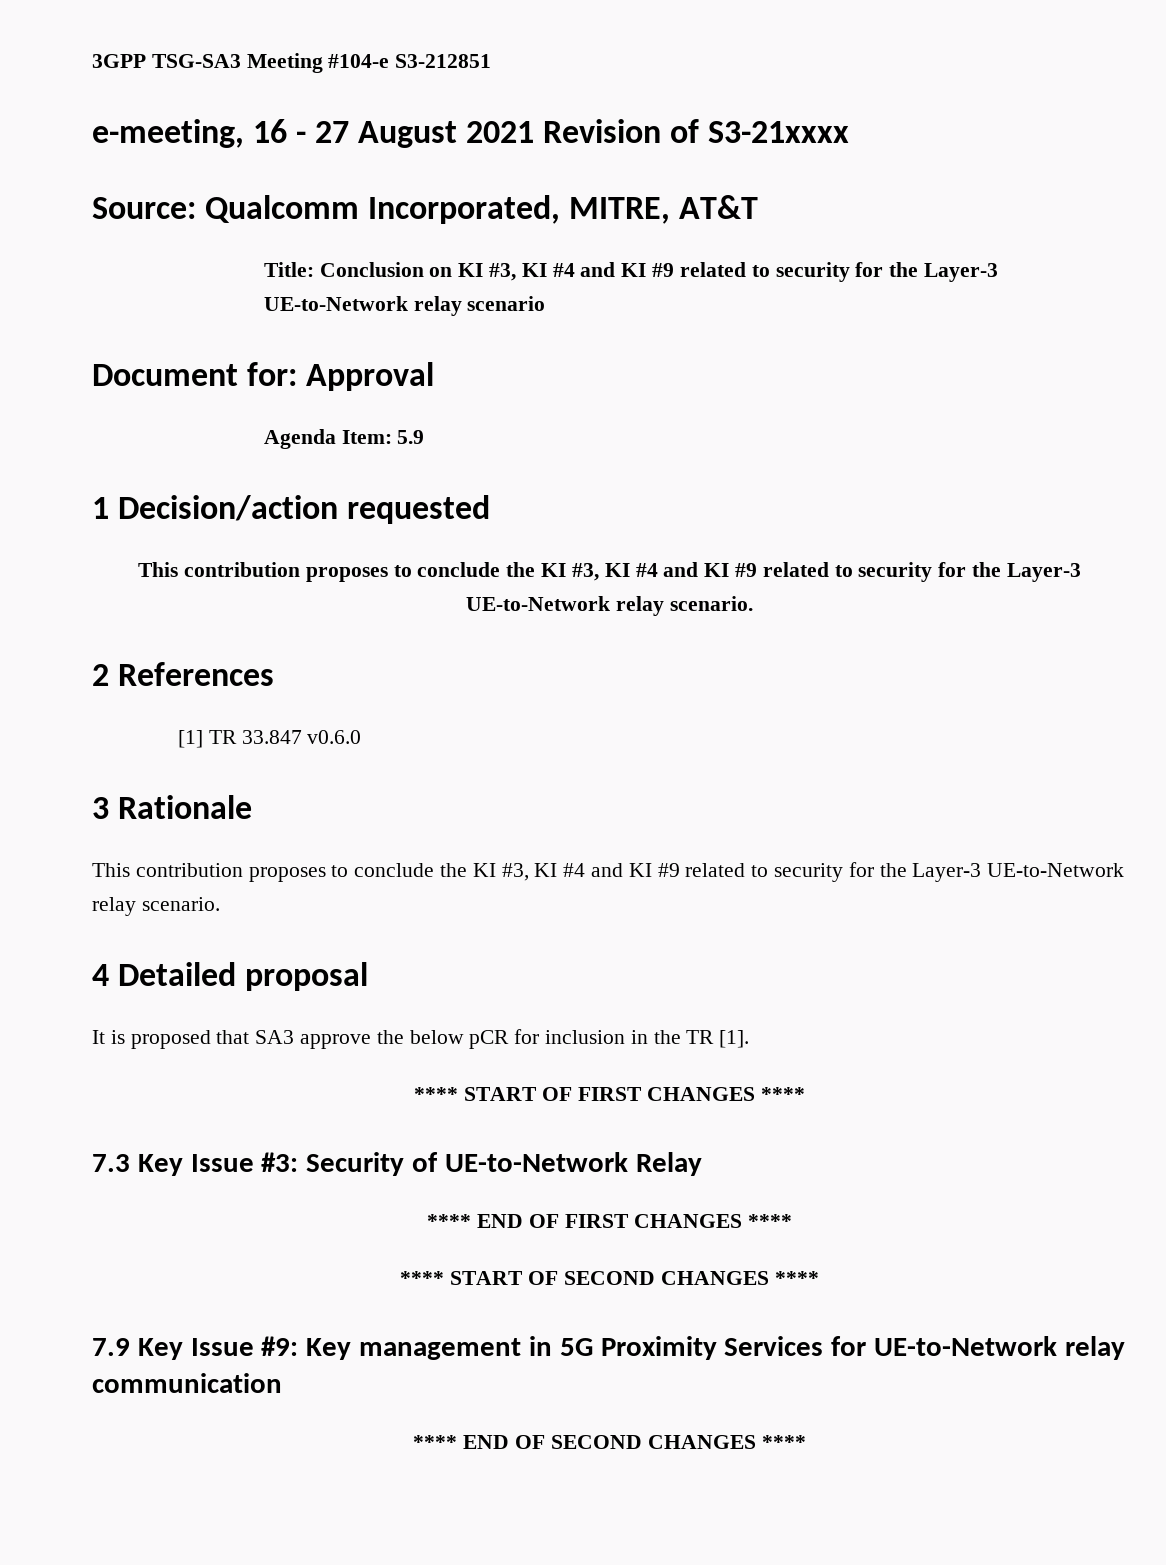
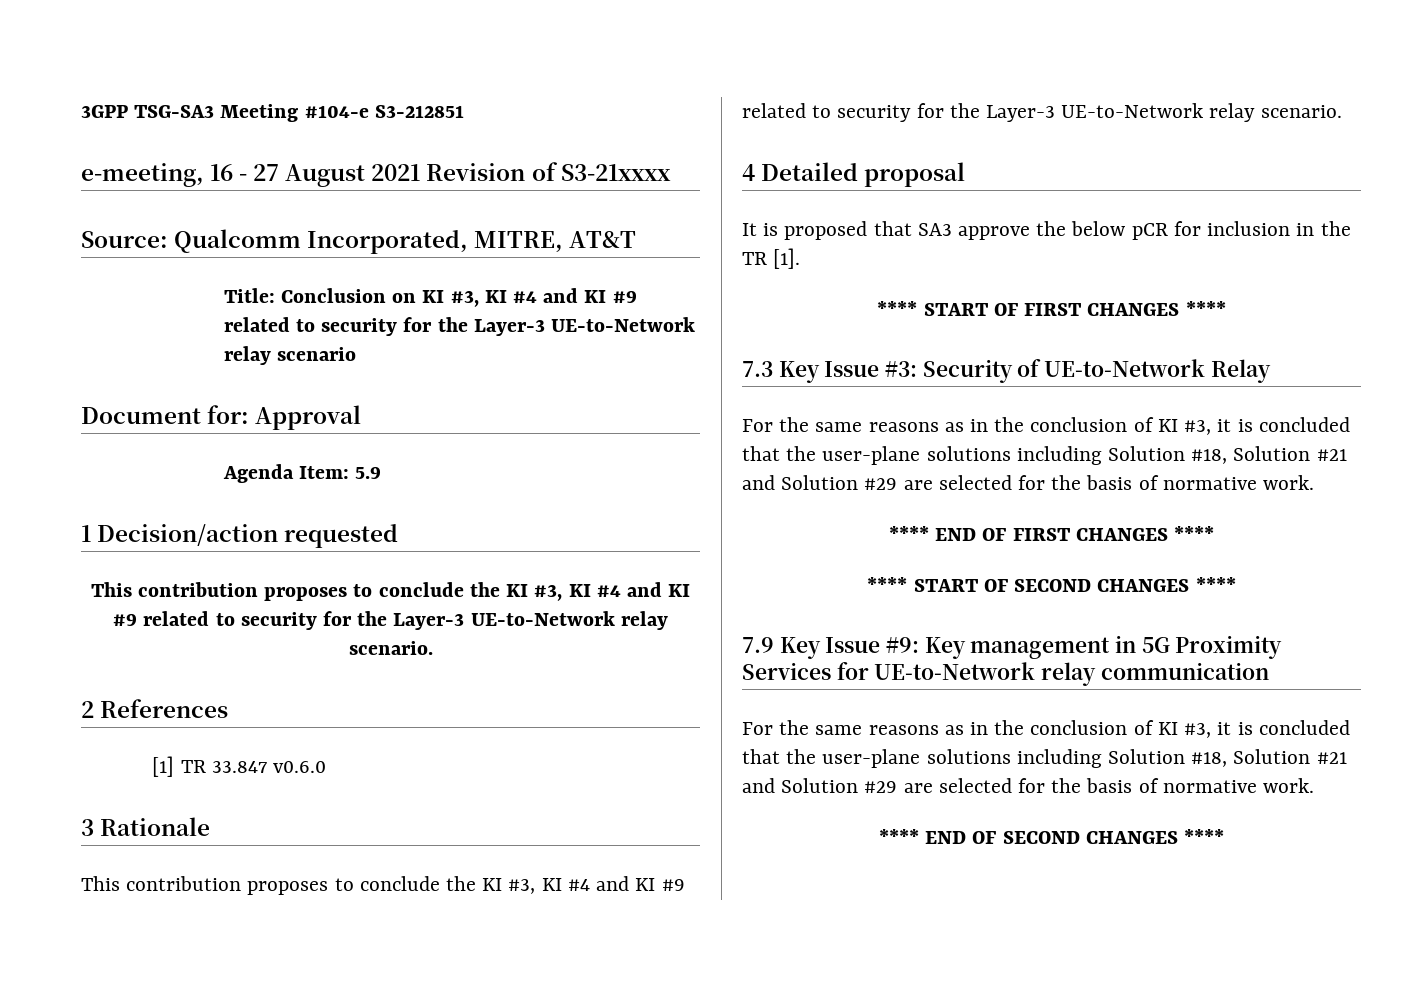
(702, 1164) none -> [742,417,1350,435] [742,446,1347,465] [742,475,1315,490] // For the same reasons as in the conclusion of KI #3, it is concluded that the user-plane solutions including Solution #18, Solution #21 and Solution #29 are selected for the basis of normative work.
(282, 1383) none -> [742,720,1350,738] [742,749,1347,768] [742,778,1315,793] // For the same reasons as in the conclusion of KI #3, it is concluded that the user-plane solutions including Solution #18, Solution #21 and Solution #29 are selected for the basis of normative work.

